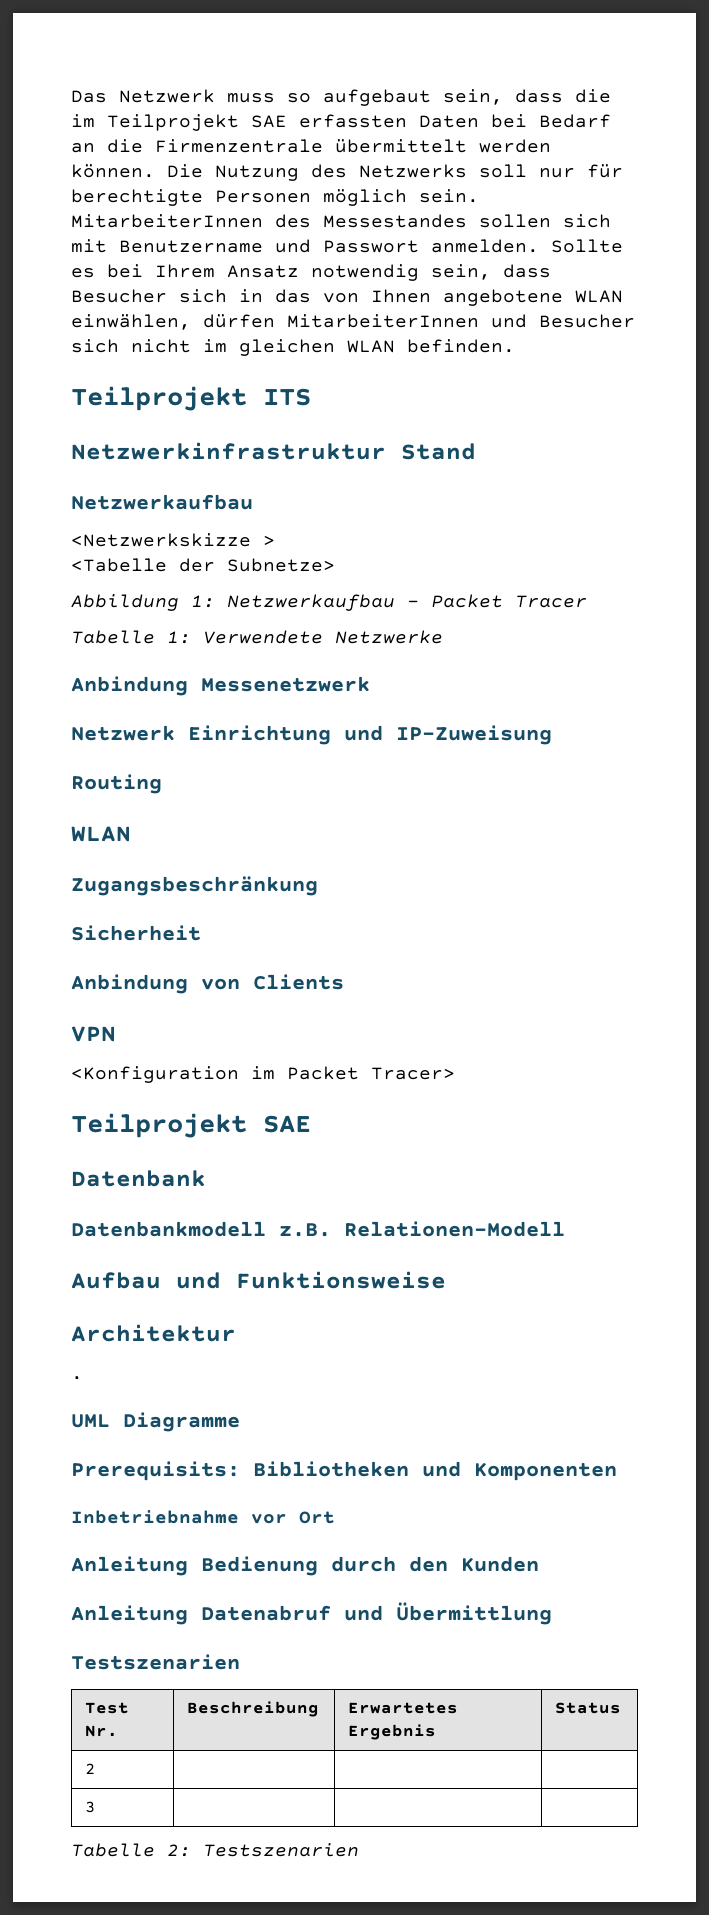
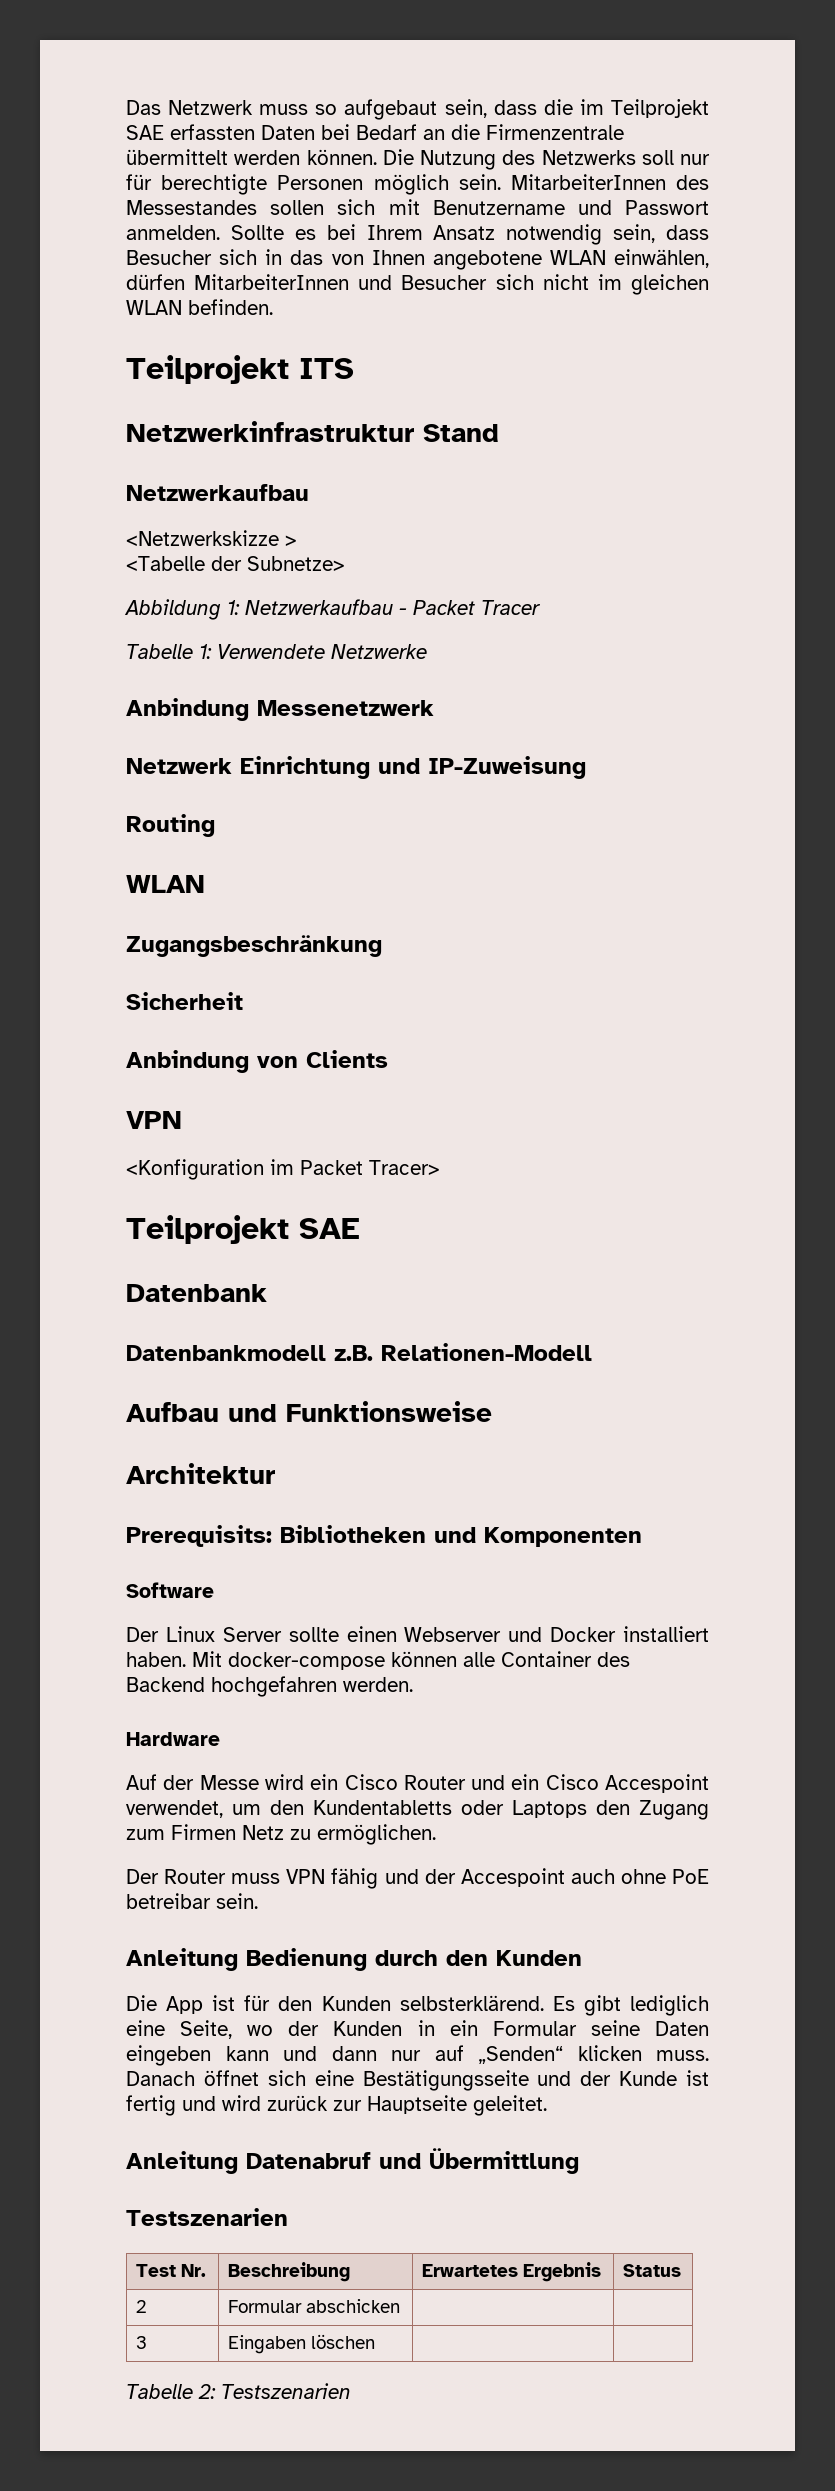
[71,1376,83,1380] [71,1412,240,1432] // . // UML Diagramme -> (275, 1473) none
[71,1510,335,1524] Inbetriebnahme vor Ort -> [126,1582,214,1598] [126,1626,709,1642] [126,1651,630,1670] [126,1676,413,1697] [126,1732,220,1746] [126,1774,709,1793] [126,1800,709,1820] [126,1824,436,1845] [126,1868,710,1889] [126,1893,258,1909] Software // Der Linux Server sollte einen Webserver und Docker installiert haben. Mit docker-compose können alle Container des Backend hochgefahren werden. // Hardware // Auf der Messe wird ein Cisco Router und ein Cisco Accespoint verwendet, um den Kundentabletts oder Laptops den Zugang zum Firmen Netz zu ermöglichen. // Der Router muss VPN fähig und der Accespoint auch ohne PoE betreibar sein.
(539, 1564) none -> [126,1995,709,2016] [126,2020,709,2039] [126,2045,709,2066] [126,2070,709,2091] [126,2095,547,2116] // Die App ist für den Kunden selbsterklärend. Es gibt lediglich eine Seite, wo der Kunden in ein Formular seine Daten eingeben kann und dann nur auf „Senden“ klicken muss. Danach öffnet sich eine Bestätigungsseite und der Kunde ist fertig und wird zurück zur Hauptseite geleitet.
(97, 1768) none -> [227,2299,400,2313] Formular abschicken
(97, 1807) none -> [227,2334,375,2354] Eingaben löschen

